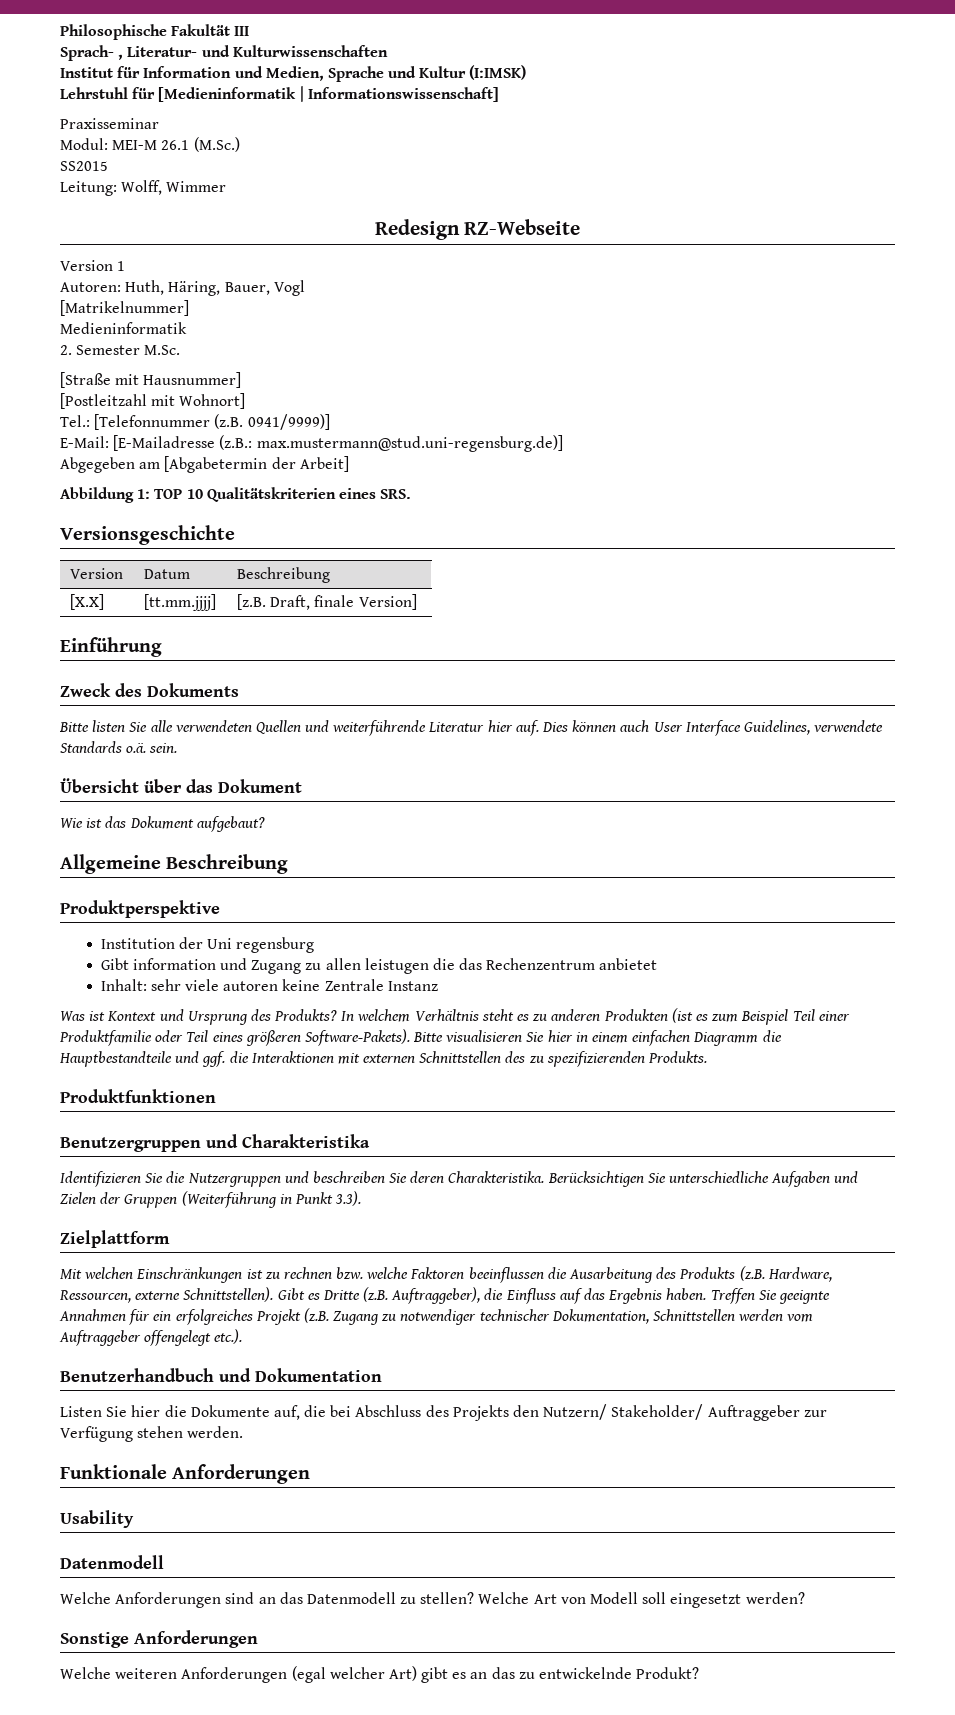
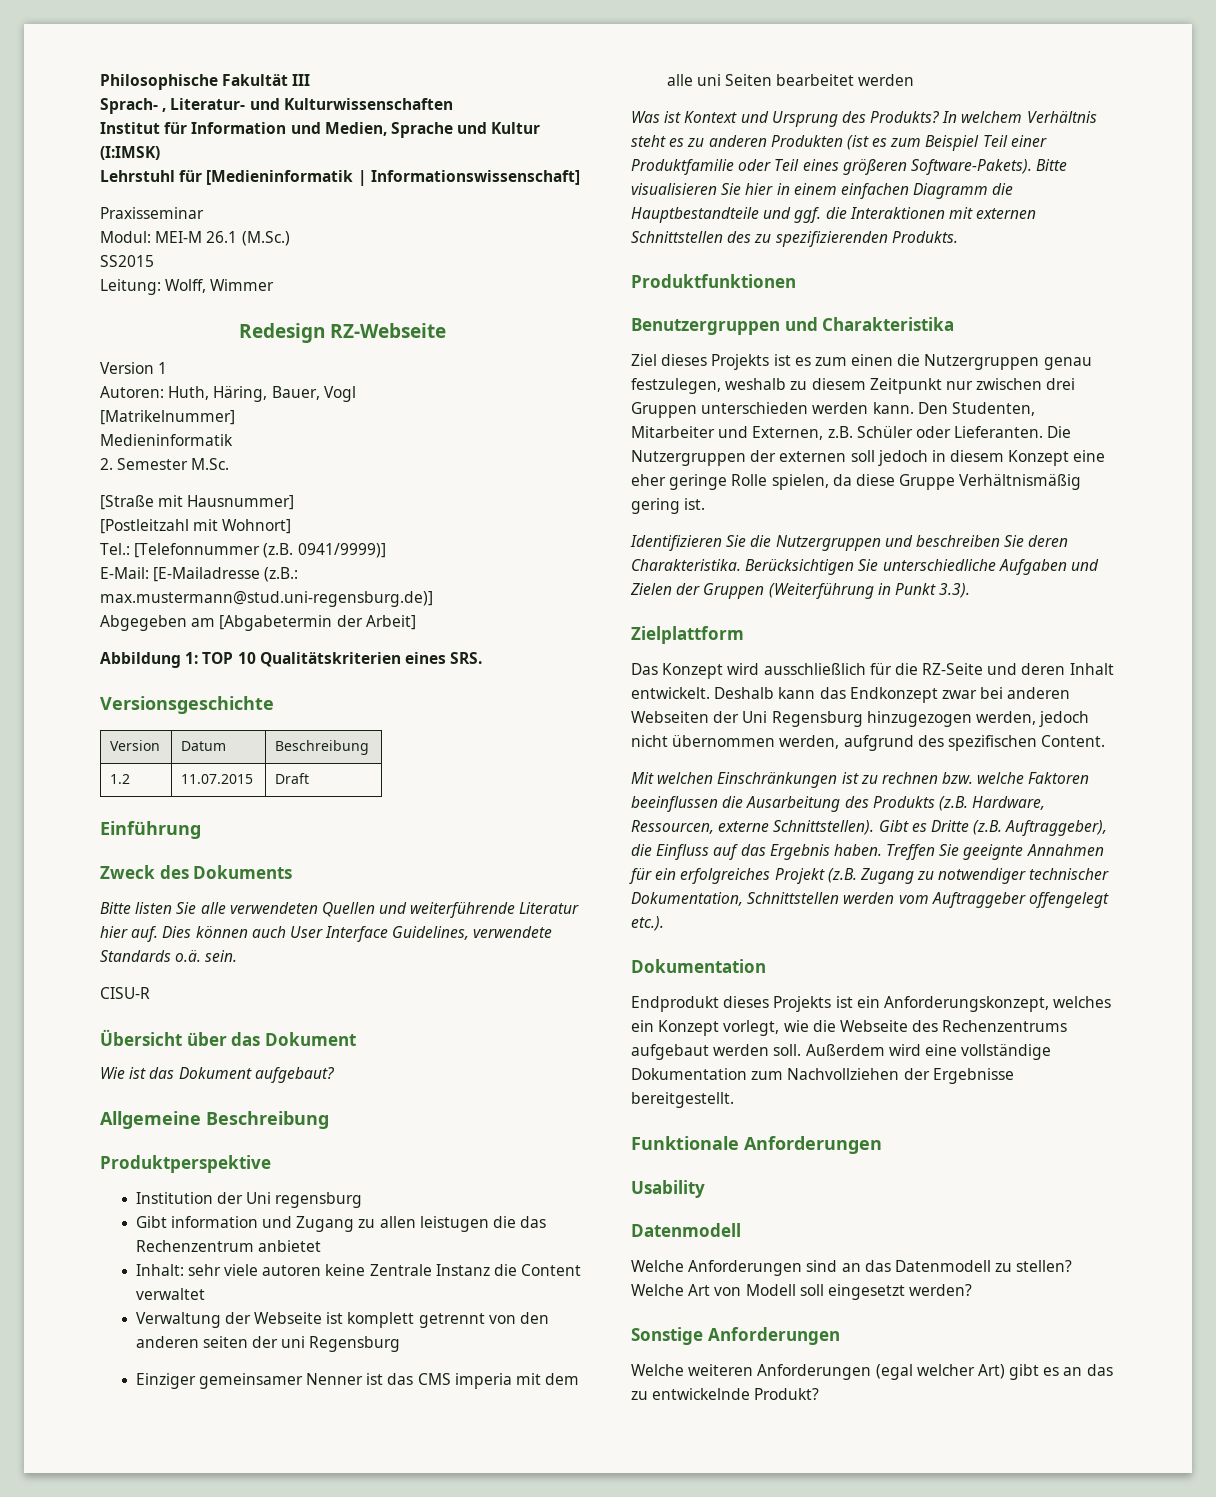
[70,594,105,610] [144,594,217,611] [237,594,417,610] [X.X] | [tt.mm.jjjj] | [z.B. Draft, finale Version] -> [110,774,131,784] [181,774,254,784] [275,773,310,784] 1.2 | 11.07.2015 | Draft
(178, 748) none -> [100,987,150,999] // CISU-R
(438, 986) none -> [493,1264,582,1276] [135,1288,205,1300] [135,1312,549,1328] [135,1336,401,1352] [135,1373,580,1389] [666,74,915,86] die Content verwaltet // Verwaltung der Webseite ist komplett getrennt von den anderen seiten der uni Regensburg // Einziger gemeinsamer Nenner ist das CMS imperia mit dem alle uni Seiten bearbeitet werden
(370, 1141) none -> [631,354,1092,370] [631,378,1076,394] [631,402,1035,418] [631,426,1072,440] [631,450,1106,466] [631,474,1082,490] [631,498,706,514] // Ziel dieses Projekts ist es zum einen die Nutzergruppen genau festzulegen, weshalb zu diesem Zeitpunkt nur zwischen drei Gruppen unterschieden werden kann. Den Studenten, Mitarbeiter und Externen, z.B. Schüler oder Lieferanten. Die Nutzergruppen der externen soll jedoch in diesem Konzept eine eher geringe Rolle spielen, da diese Gruppe Verhältnismäßig gering ist.
(170, 1239) none -> [631,663,1114,679] [631,687,1071,703] [631,711,1090,727] [631,735,1106,751] // Das Konzept wird ausschließlich für die RZ-Seite und deren Inhalt entwickelt. Deshalb kann das Endkonzept zwar bei anderen Webseiten der Uni Regensburg hinzugezogen werden, jedoch nicht übernommen werden, aufgrund des spezifischen Content.
[60,1368,251,1382] Benutzerhandbuch und -> (664, 923) none
[60,1404,827,1421] [60,1426,244,1442] Listen Sie hier die Dokumente auf, die bei Abschluss des Projekts den Nutzern/ Stakeholder/ Auftraggeber zur Verfügung stehen werden. -> [631,996,1112,1012] [631,1020,1068,1036] [631,1044,1052,1060] [631,1068,1014,1084] [631,1092,734,1108] Endprodukt dieses Projekts ist ein Anforderungskonzept, welches ein Konzept vorlegt, wie die Webseite des Rechenzentrums aufgebaut werden soll. Außerdem wird eine vollständige Dokumentation zum Nachvollziehen der Ergebnisse bereitgestellt.

